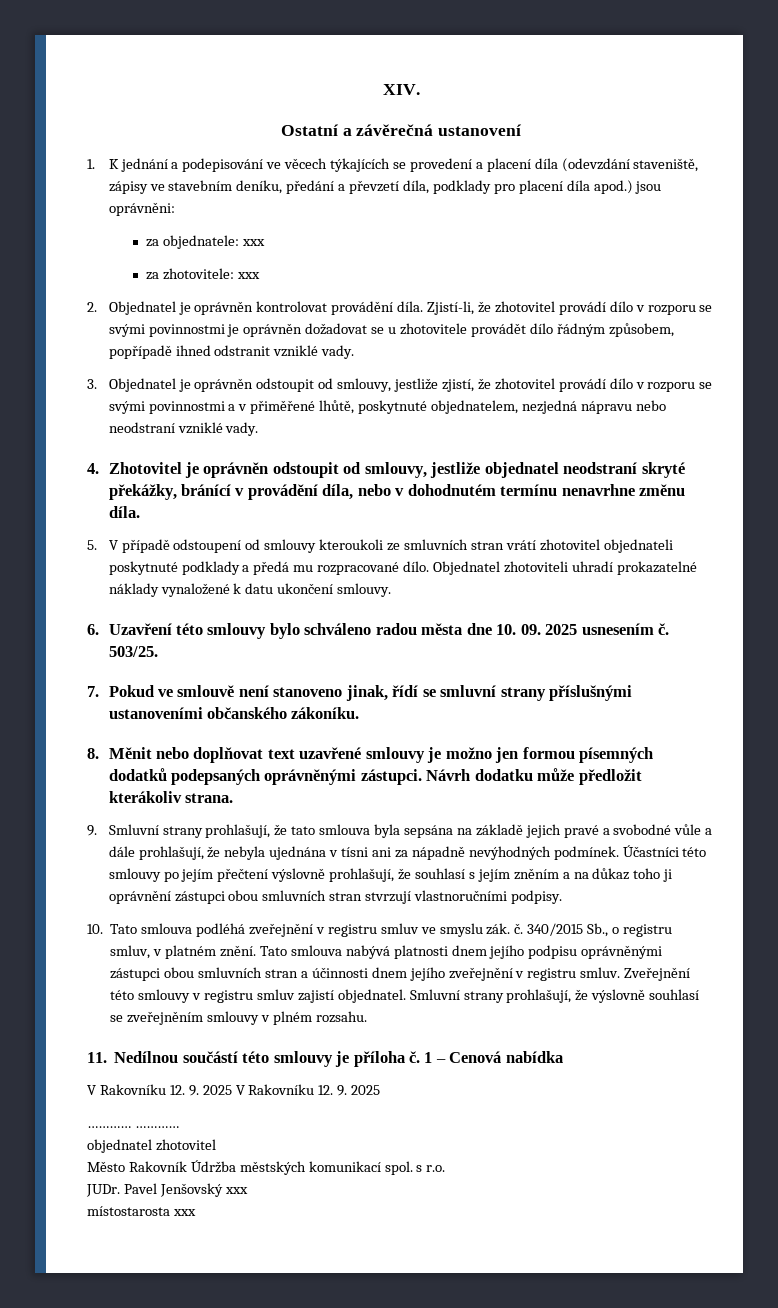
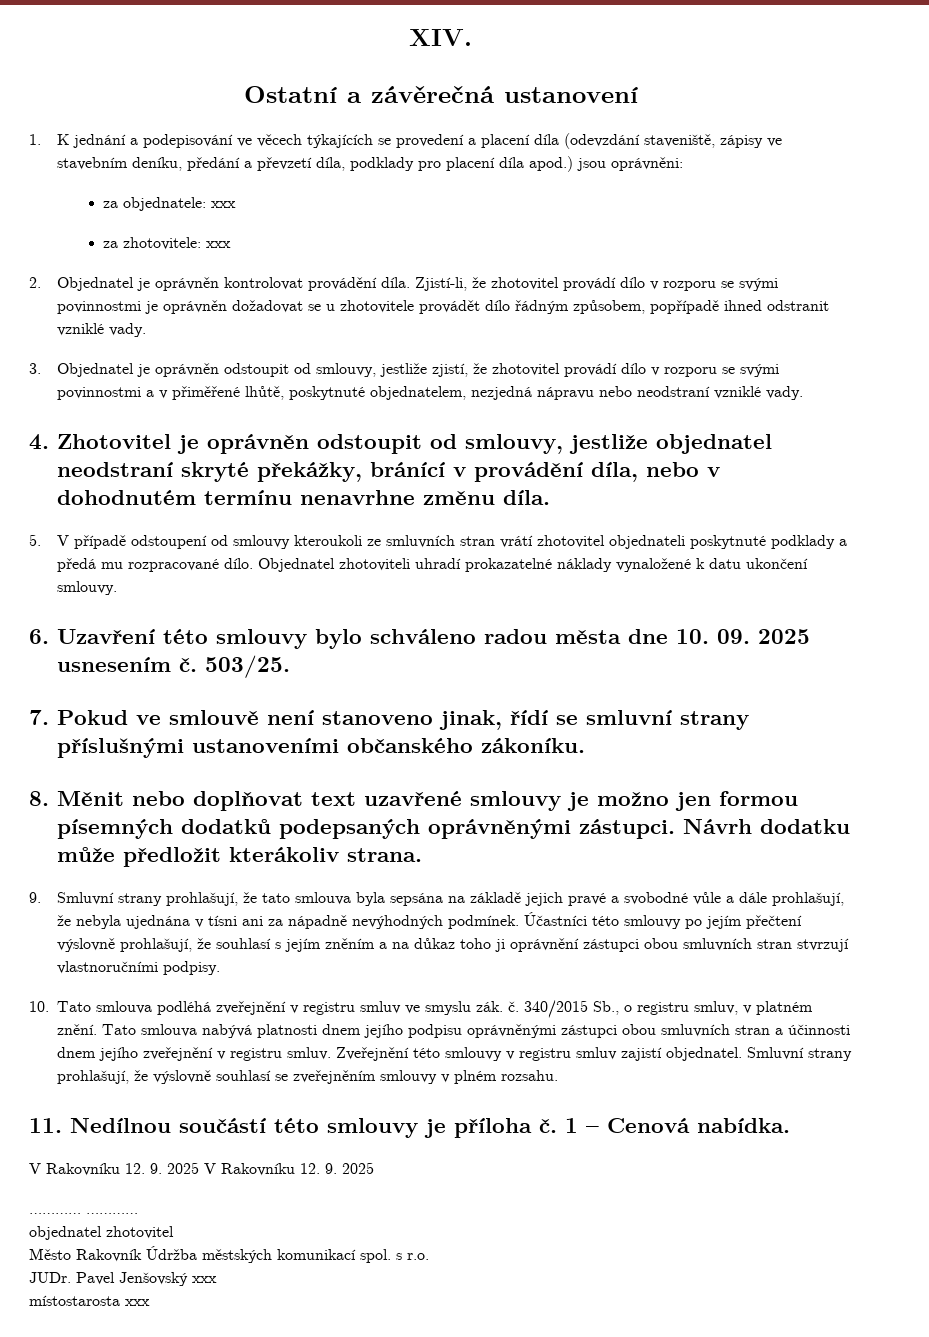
[505,1051,563,1063] nabídka -> [697,1118,790,1133] nabídka.

